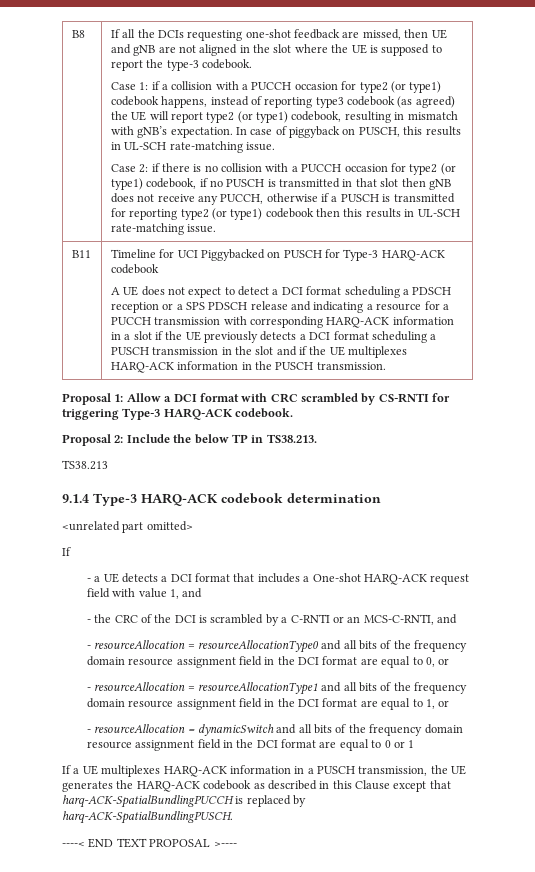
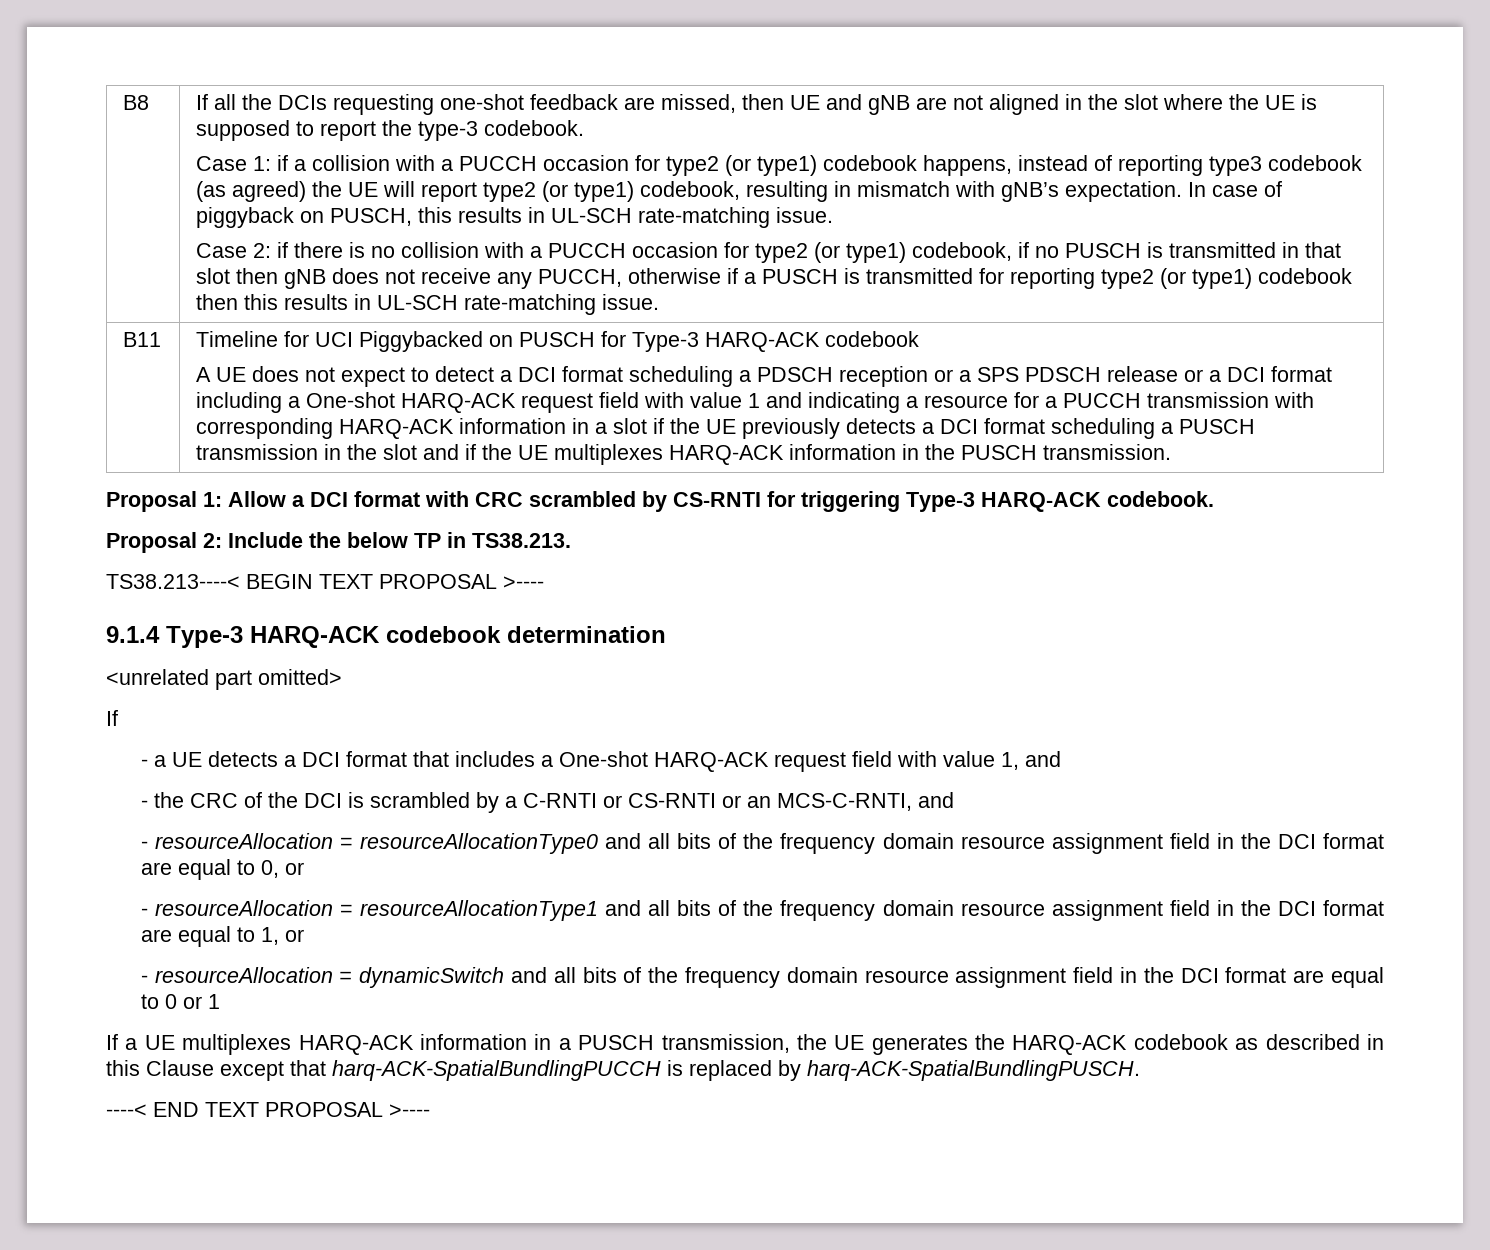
(288, 305) none -> [1184,366,1333,382] [196,392,761,413] or a DCI format including a One-shot HARQ-ACK request field with value 1
[62,460,108,470] TS38.213 -> [106,574,544,589] TS38.213----< BEGIN TEXT PROPOSAL >----
(344, 619) none -> [627,793,741,808] CS-RNTI or

